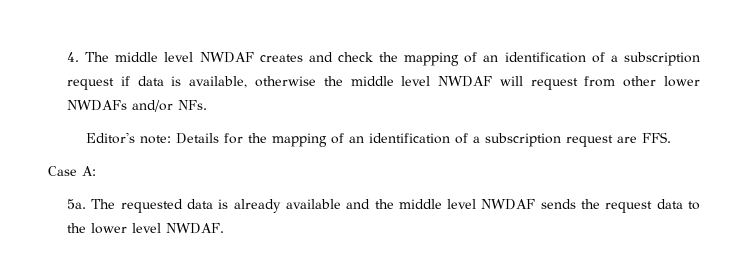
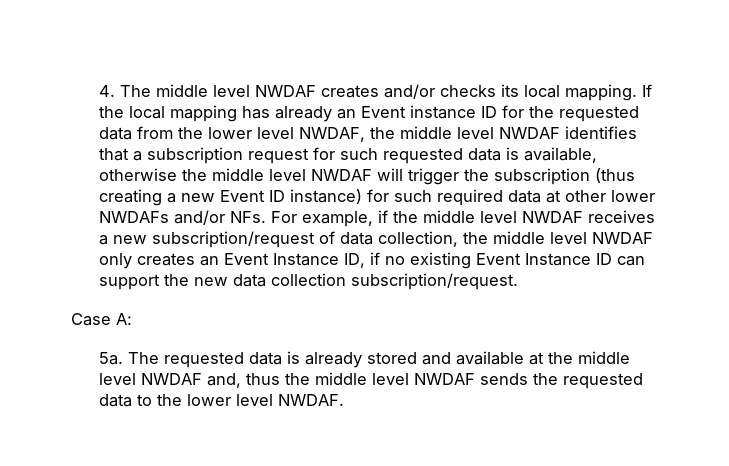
[308,52,700,66] [67,76,130,90] and check the mapping of an identification of a subscription request if -> [383,84,652,101] [98,105,639,122] [98,126,637,142] [98,147,463,164] and/or checks its local mapping. If the local mapping has already an Event instance ID for the requested data from the lower level NWDAF, the middle level NWDAF identifies that a subscription request for such requested
[530,76,616,90] request from -> [407,168,635,185] [98,189,561,206] trigger the subscription (thus creating a new Event ID instance) for such required data at
[86,132,672,147] // Editor's note: Details for the mapping of an identification of a subscription request are FFS. -> [270,210,655,227] [98,231,653,248] [98,252,645,269] [98,273,518,290] For example, if the middle level NWDAF receives a new subscription/request of data collection, the middle level NWDAF only creates an Event Instance ID, if no existing Event Instance ID can support the new data collection subscription/request.
[285,199,371,209] available and -> [366,351,630,365] [98,373,280,388] stored and available at the middle level NWDAF and, thus
[605,201,653,213] request -> [562,373,643,389] requested

